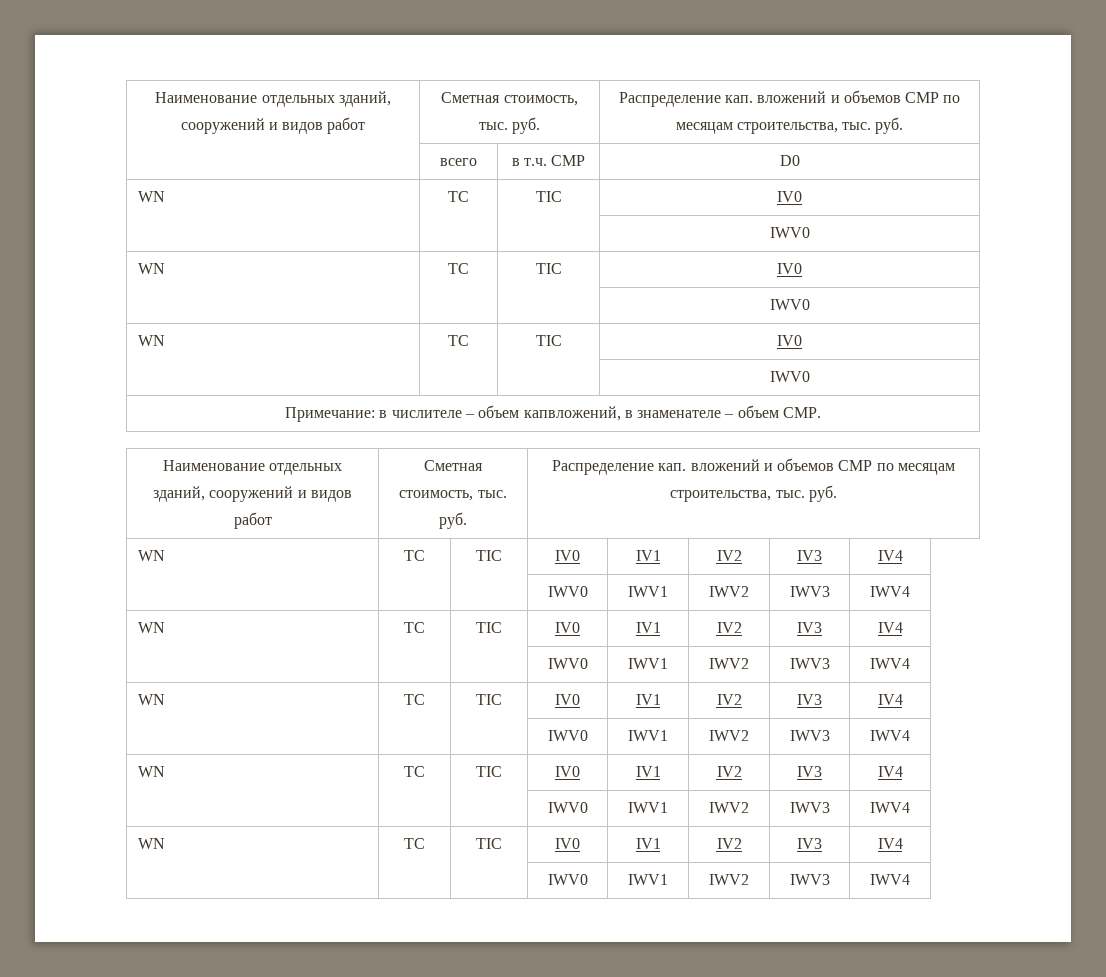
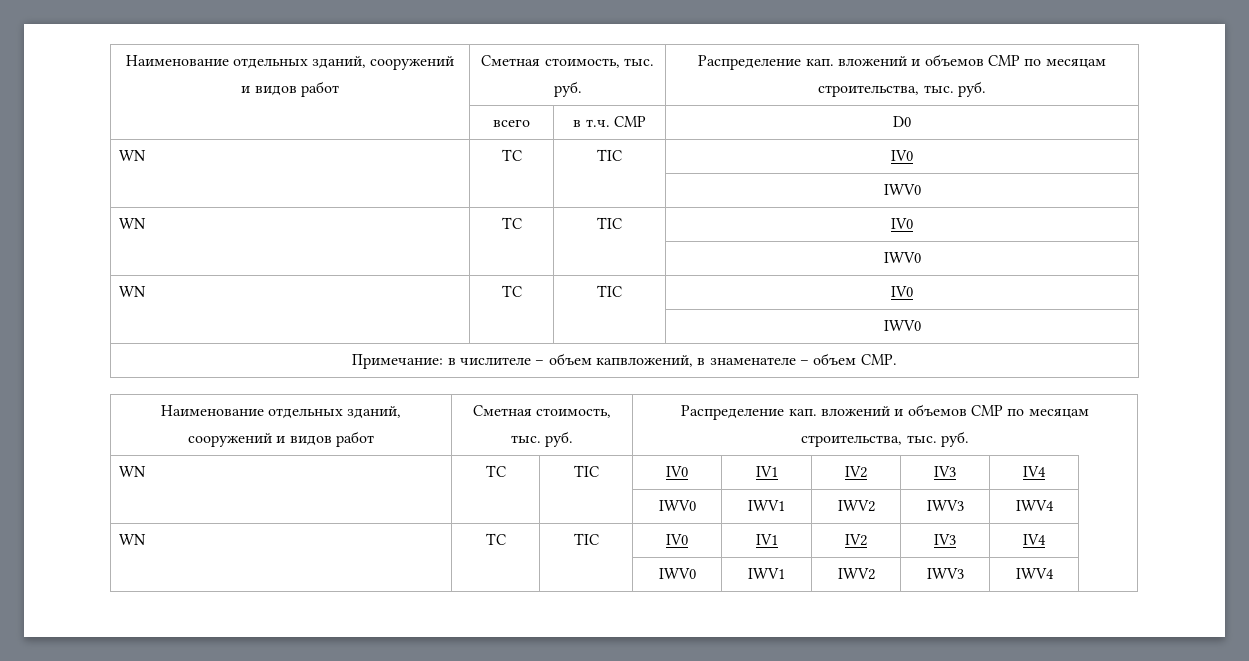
[547,586,588,597] [628,586,668,597] [709,586,749,597] [789,586,830,597] [870,586,910,597] [137,622,165,633] [404,622,425,633] [476,622,502,633] [555,622,580,633] [635,622,661,633] [716,622,742,633] [797,622,822,633] [877,622,903,633] [547,658,588,669] [628,658,668,669] [709,658,749,669] [789,658,830,669] [870,658,910,669] [137,694,165,705] [404,694,425,705] [476,694,502,705] [555,694,580,705] [635,694,661,705] [716,694,742,705] [797,694,822,705] [877,694,903,705] [547,730,588,741] [628,730,668,741] [709,730,749,741] [789,730,830,741] [870,730,910,741] [137,766,165,777] [404,766,425,777] [476,766,502,777] [555,766,580,777] [635,766,661,777] [716,766,742,777] [797,766,822,777] [877,766,903,777] [547,802,588,813] [628,802,668,813] [709,802,749,813] [789,802,830,813] [870,802,910,813] [137,838,165,849] [404,838,425,849] [476,838,502,849] [555,838,580,849] [635,838,661,849] [716,838,742,849] [797,838,822,849] [877,838,903,849] [547,874,588,885] [628,874,668,885] [709,874,749,885] [789,874,830,885] [870,874,910,885] // | | | IWV0 | IWV1 | IWV2 | IWV3 | IWV4 // WN | TC | TIC | IV0 | IV1 | IV2 | IV3 | IV4 // | | | IWV0 | IWV1 | IWV2 | IWV3 | IWV4 // WN | TC | TIC | IV0 | IV1 | IV2 | IV3 | IV4 // | | | IWV0 | IWV1 | IWV2 | IWV3 | IWV4 // WN | TC | TIC | IV0 | IV1 | IV2 | IV3 | IV4 // | | | IWV0 | IWV1 | IWV2 | IWV3 | IWV4 // WN | TC | TIC | IV0 | IV1 | IV2 | IV3 | IV4 // | | | IWV0 | IWV1 | IWV2 | IWV3 | IWV4 -> [658,500,696,511] [748,500,785,511] [837,500,875,512] [926,500,964,511] [1015,500,1054,511] [119,534,147,545] [485,533,506,545] [573,533,599,545] [666,534,688,545] [755,534,778,545] [845,534,867,546] [934,534,956,545] [1023,534,1046,545] [658,568,696,579] [748,568,785,579] [837,568,875,580] [926,568,964,579] [1015,568,1054,579] | // | | | IWV0 | IWV1 | IWV2 | IWV3 | IWV4 | // WN | TC | TIC | IV0 | IV1 | IV2 | IV3 | IV4 | // | | | IWV0 | IWV1 | IWV2 | IWV3 | IWV4 |

